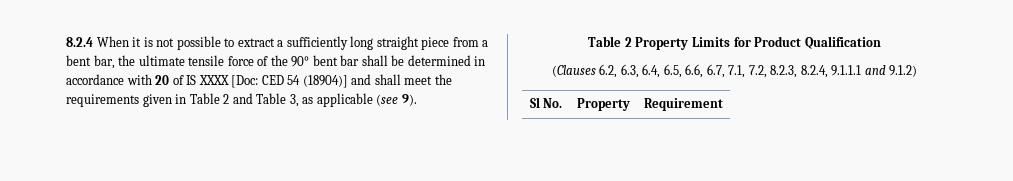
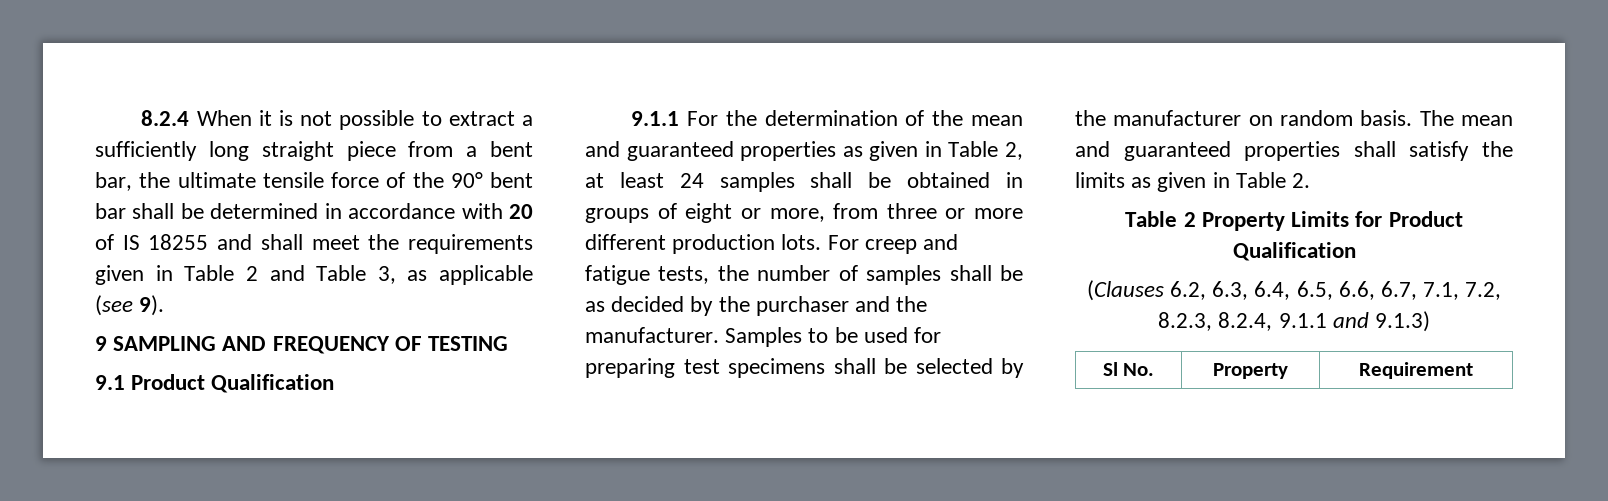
[198,75,348,88] XXXX [Doc: CED 54 (18904)] -> [148,234,209,250] 18255
(417, 100) none -> [95,336,509,354] [95,374,335,393] [631,110,1023,126] [585,141,1023,161] [585,172,1023,192] [585,203,1023,223] [585,234,959,254] [585,265,1023,285] [585,296,928,316] [585,327,942,347] [585,358,1024,378] [1075,110,1513,126] [1075,141,1513,161] [1075,172,1311,192] // 9 SAMPLING AND FREQUENCY OF TESTING // 9.1 Product Qualification // 9.1.1 For the determination of the mean and guaranteed properties as given in Table 2, at least 24 samples shall be obtained in groups of eight or more, from three or more different production lots. For creep and fatigue tests, the number of samples shall be as decided by the purchaser and the manufacturer. Samples to be used for preparing test specimens shall be selected by the manufacturer on random basis. The mean and guaranteed properties shall satisfy the limits as given in Table 2.
[831,65,918,77] 9.1.1.1 and 9.1.2) -> [1278,311,1430,332] 9.1.1 and 9.1.3)

